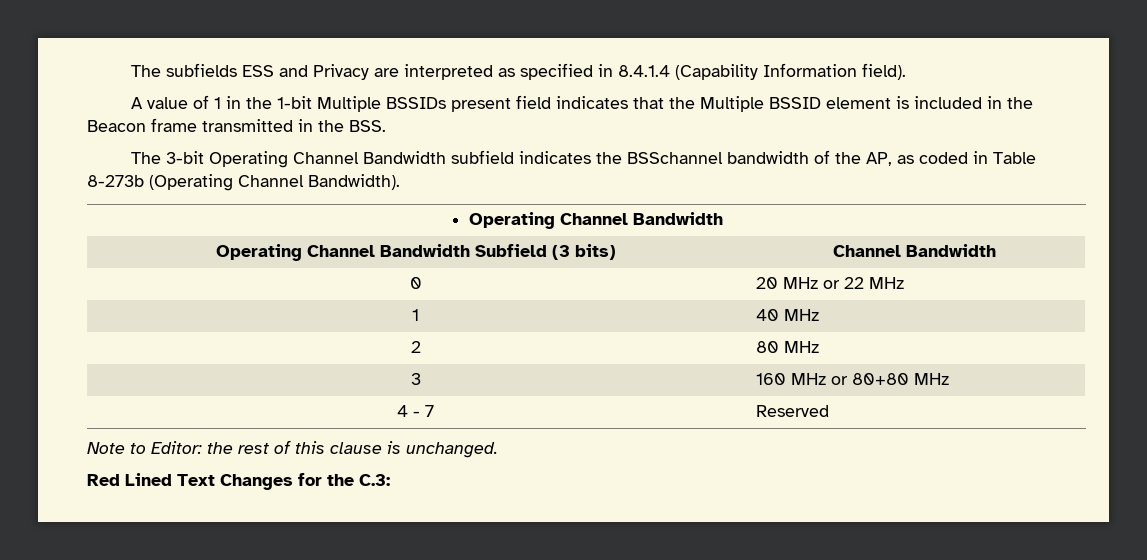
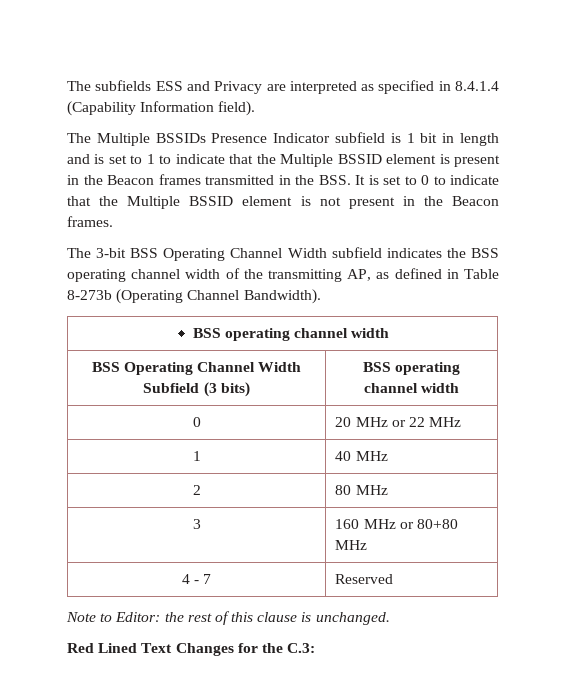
[130,95,1033,112] [87,118,197,132] A value of 1 in the 1-bit Multiple BSSIDs present field indicates that the Multiple BSSID element is included in the Beacon frame -> [67,132,500,146] [67,154,500,167] [67,174,201,185] The Multiple BSSIDs Presence Indicator subfield is 1 bit in length and is set to 1 to indicate that the Multiple BSSID element is present in the Beacon frames
(386, 126) none -> [355,175,499,185] [67,196,500,209] [67,216,113,227] It is set to 0 to indicate that the Multiple BSSID element is not present in the Beacon frames.
[208,151,446,168] Operating Channel Bandwidth -> [130,248,327,261] BSS Operating Channel Width
[626,151,809,164] BSSchannel bandwidth -> [470,248,499,258] [67,269,221,282] BSS operating channel width
(861, 158) none -> [268,269,342,282] transmitting
[918,152,968,164] coded -> [394,268,442,279] defined
[469,212,724,229] [215,244,470,261] Operating Channel Bandwidth // Operating Channel Bandwidth -> [192,328,390,341] [91,362,302,375] BSS operating channel width // BSS Operating Channel Width
[833,244,996,257] Channel Bandwidth -> [362,362,461,375] [363,383,460,393] BSS operating channel width

